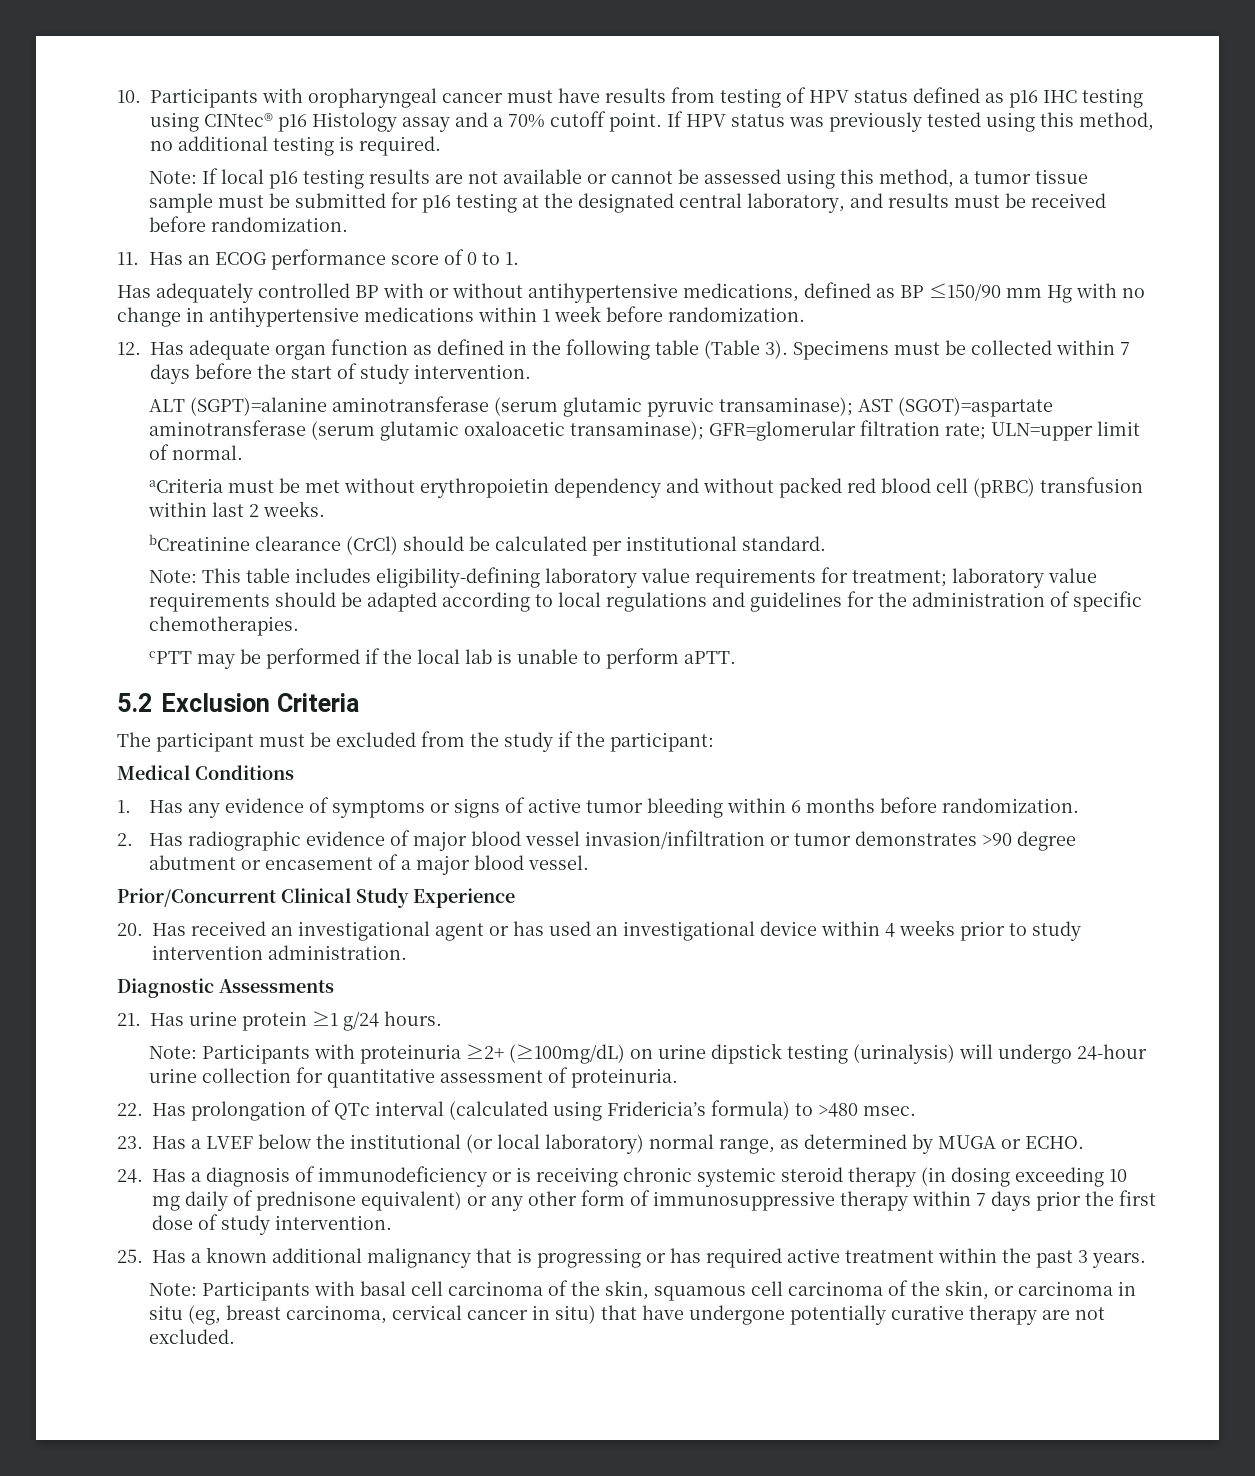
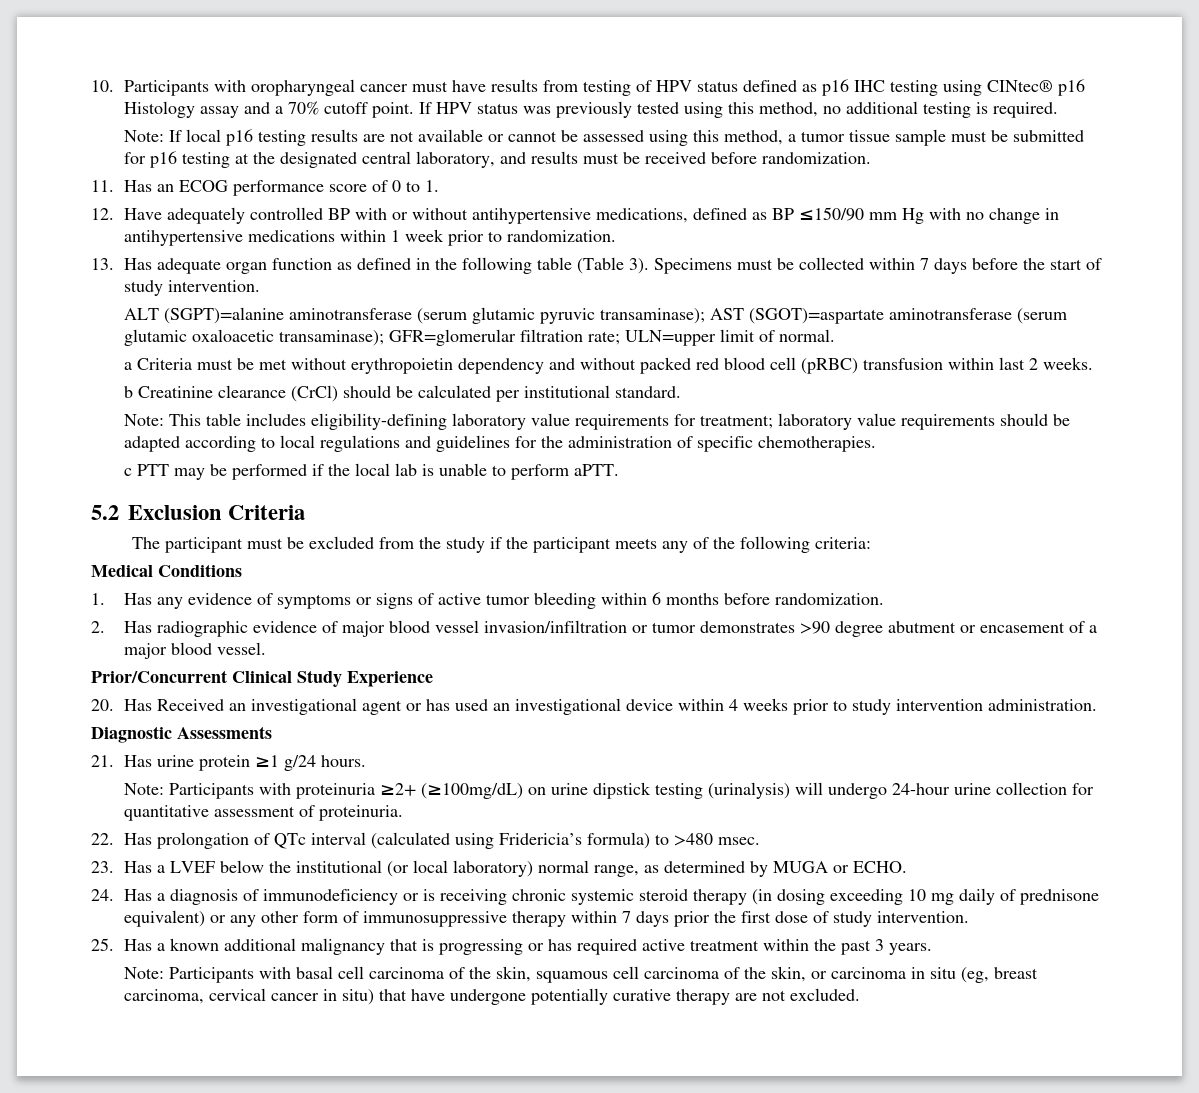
[117,285,151,298] Has -> [91,208,162,220] 12. Have
[606,306,805,322] [117,342,141,355] before randomization. // 12. -> [447,230,616,246] [91,258,114,270] prior to randomization. // 13.
[149,478,224,493] aCriteria -> [123,358,192,370] a Criteria
[149,534,251,551] bCreatinine -> [123,386,213,398] b Creatinine
[149,651,193,664] cPTT -> [123,464,169,476] c PTT
[610,732,714,752] participant: -> [532,536,871,553] participant meets any of the following criteria:
[191,921,266,936] received -> [156,699,224,711] Received

